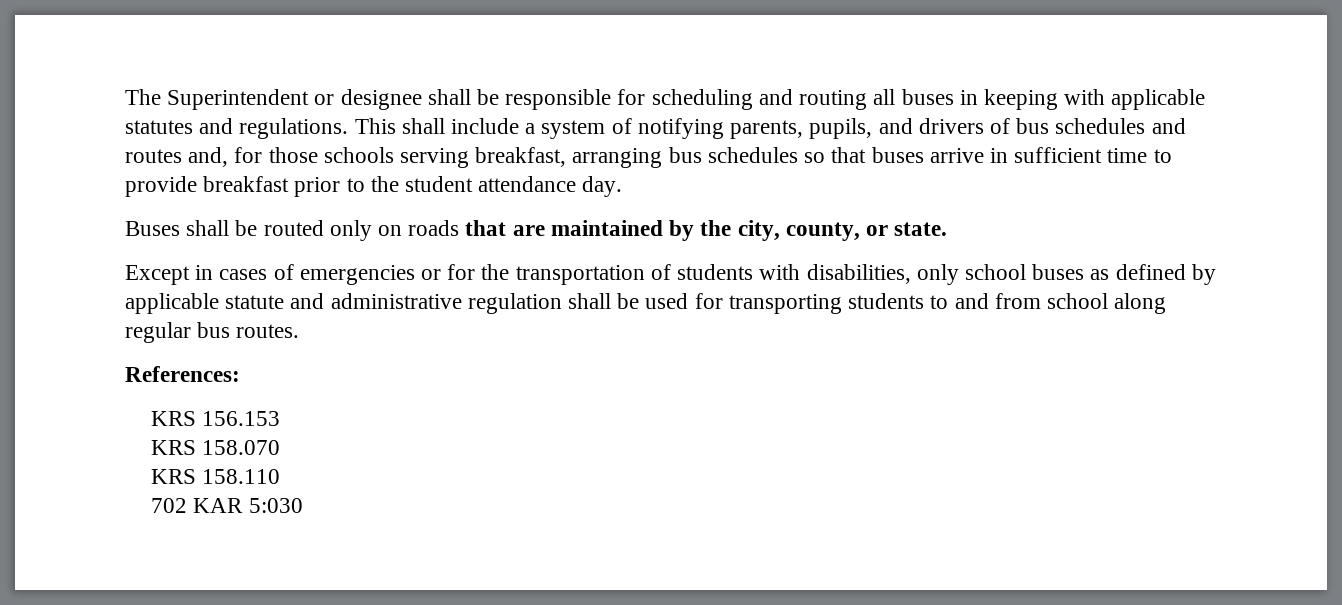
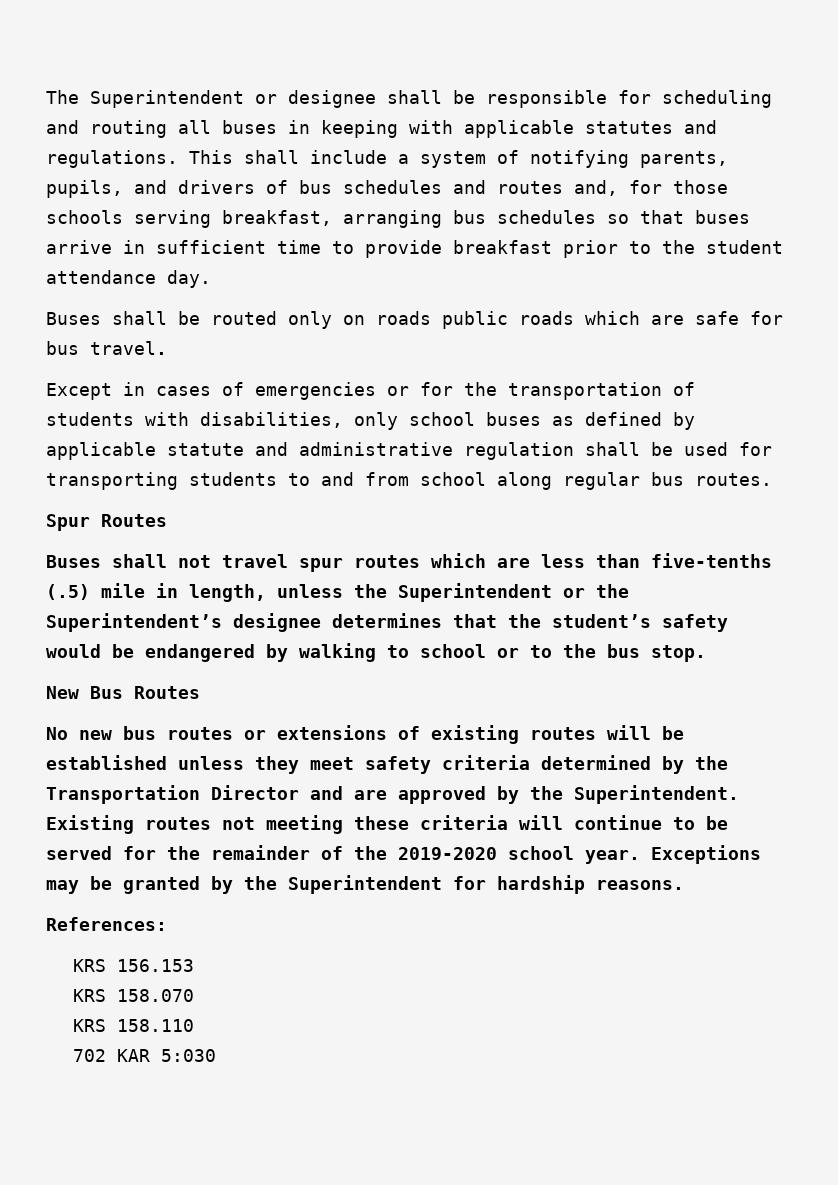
[465,220,948,241] that are maintained by the city, county, or state. -> [442,311,783,329] [46,341,167,355] public roads which are safe for bus travel.
(300, 331) none -> [46,514,167,531] [46,553,772,572] [46,583,629,602] [46,613,728,632] [46,643,706,662] [46,686,200,699] [46,725,684,744] [46,755,728,774] [46,785,739,804] [46,815,728,834] [46,845,761,864] [46,875,684,894] // Spur Routes // Buses shall not travel spur routes which are less than five-tenths (.5) mile in length, unless the Superintendent or the Superintendent’s designee determines that the student’s safety would be endangered by walking to school or to the bus stop. // New Bus Routes // No new bus routes or extensions of existing routes will be established unless they meet safety criteria determined by the Transportation Director and are approved by the Superintendent. Existing routes not meeting these criteria will continue to be served for the remainder of the 2019-2020 school year. Exceptions may be granted by the Superintendent for hardship reasons.

